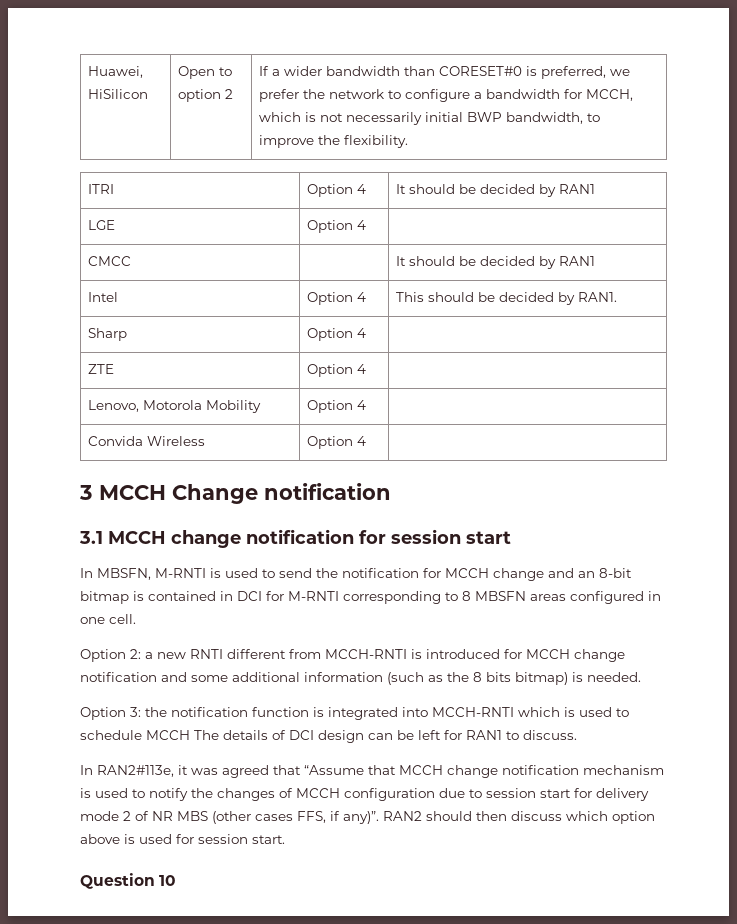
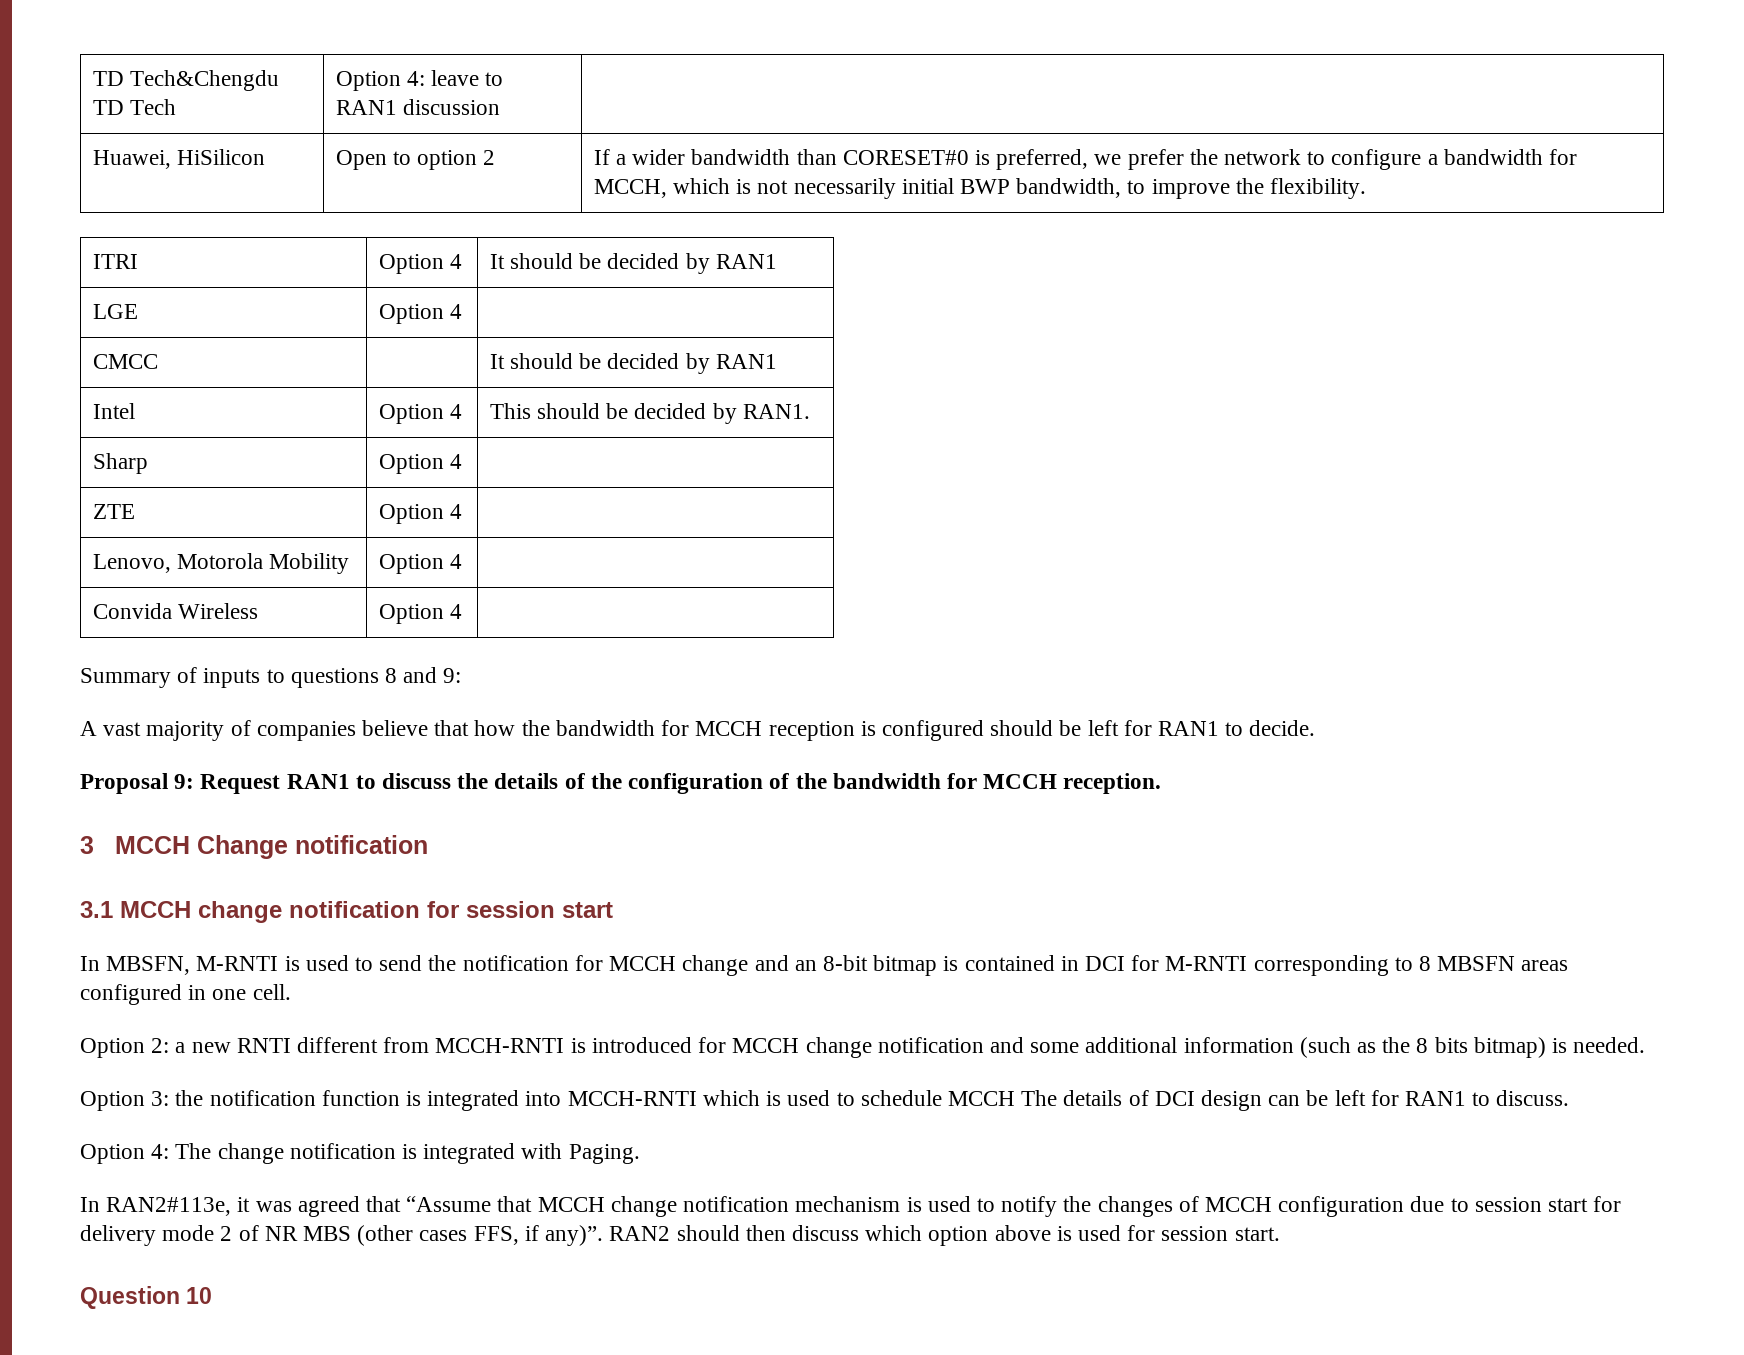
(88, 72) none -> [92,70,279,91] [92,99,176,115] [335,70,504,91] [335,99,500,115] TD Tech&Chengdu TD Tech | Option 4: leave to RAN1 discussion | //
(367, 441) none -> [80,667,462,688] [80,720,1316,741] [80,773,1162,794] // Summary of inputs to questions 8 and 9: // A vast majority of companies believe that how the bandwidth for MCCH reception is configured should be left for RAN1 to decide. // Proposal 9: Request RAN1 to discuss the details of the configuration of the bandwidth for MCCH reception.
(577, 735) none -> [80,1143,640,1164] // Option 4: The change notification is integrated with Paging.

